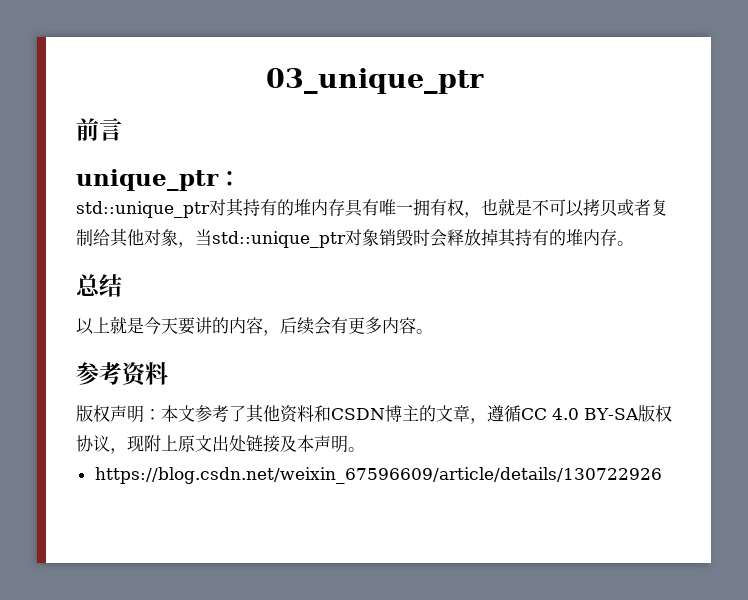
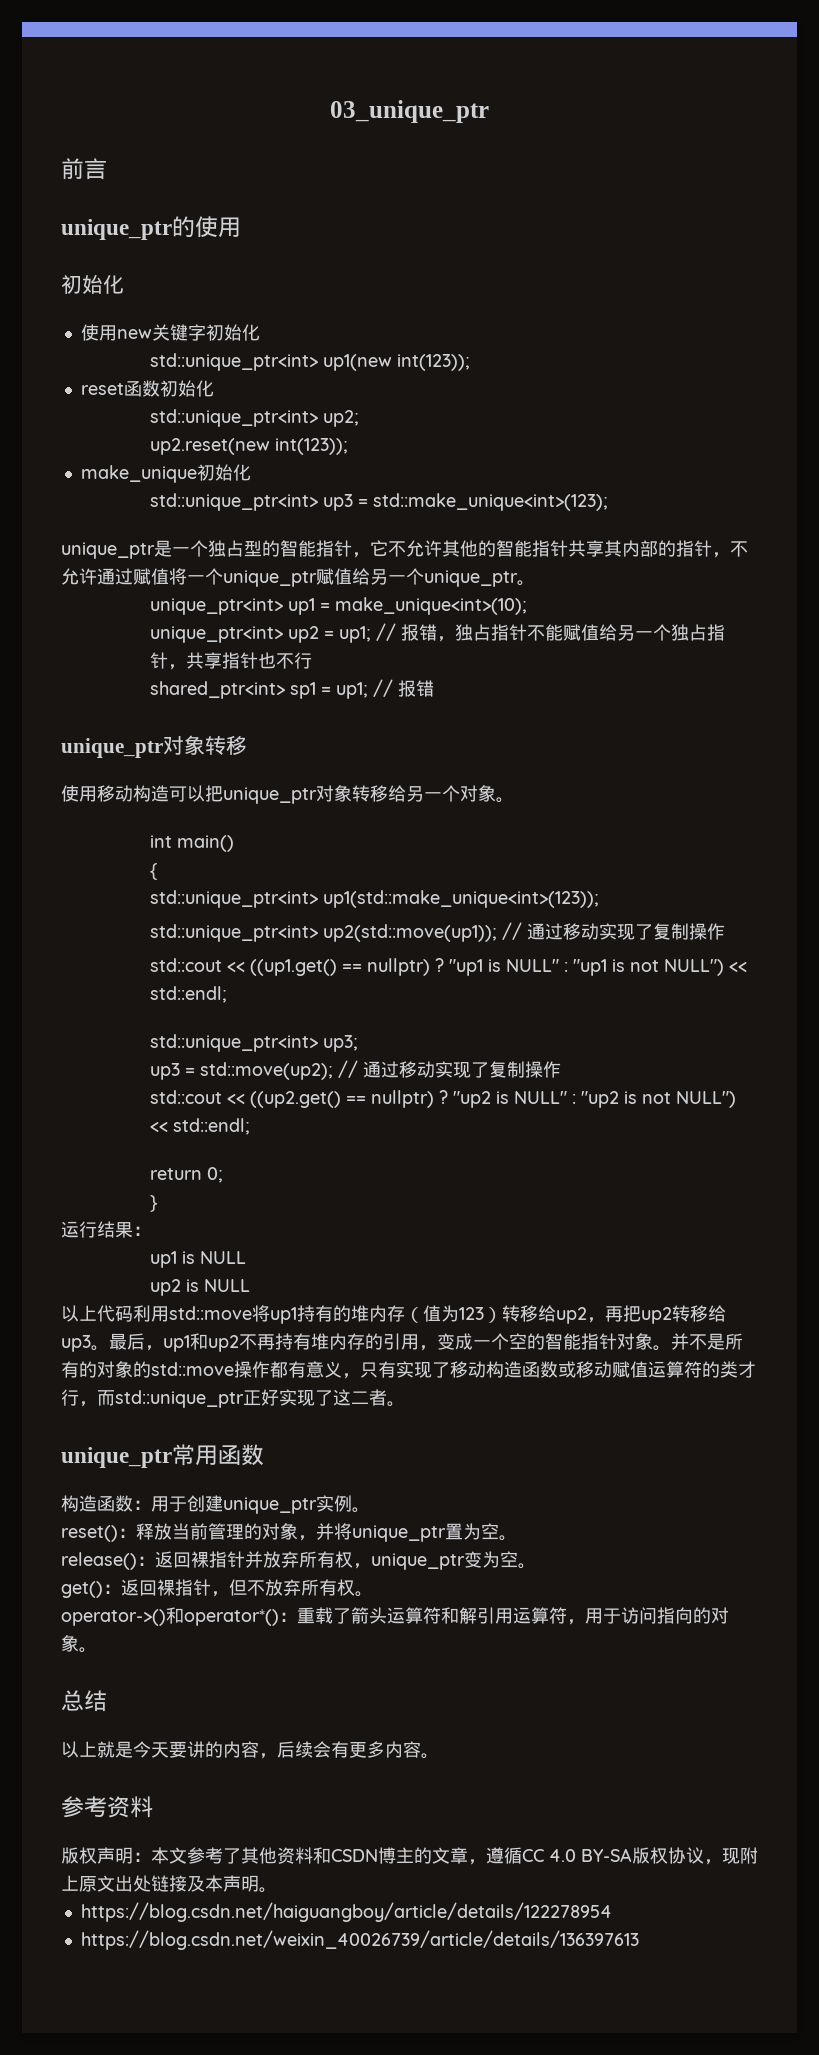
[218,171,241,186] [76,198,668,218] [76,228,617,248] ： // std::unique_ptr对其持有的堆内存具有唯一拥有权，也就是不可以拷贝或者复制给其他对象，当std::unique_ptr对象销毁时会释放掉其持有的堆内存 -> [172,216,241,238] [61,274,124,294] [80,324,260,341] [150,353,471,371] [80,380,214,397] [150,409,360,427] [150,438,349,455] [80,464,251,483] [150,493,609,511] [61,540,748,559] [61,568,535,587] [150,597,528,615] [150,623,726,643] [150,652,313,670] [150,679,435,699] [61,735,247,758] [61,785,514,804] [150,835,235,852] [150,863,158,880] [150,890,600,908] [150,922,726,942] [150,958,748,976] [150,986,228,1003] [150,1034,359,1052] [150,1060,562,1080] [150,1090,737,1108] [150,1118,251,1135] [150,1167,224,1183] [150,1195,159,1212] [61,1221,151,1238] [150,1251,247,1268] [150,1279,251,1296] [61,1305,726,1324] [61,1333,743,1352] [61,1361,756,1379] [61,1389,405,1408] [61,1444,264,1468] [61,1495,370,1514] [61,1523,517,1542] [61,1551,536,1570] [61,1579,373,1598] [61,1607,729,1626] [61,1635,79,1652] 的使用 // 初始化 // 使用new关键字初始化 // std::unique_ptr<int> up1(new int(123)); // reset函数初始化 // std::unique_ptr<int> up2; // up2.reset(new int(123)); // make_unique初始化 // std::unique_ptr<int> up3 = std::make_unique<int>(123); // unique_ptr是一个独占型的智能指针，它不允许其他的智能指针共享其内部的指针，不允许通过赋值将一个unique_ptr赋值给另一个unique_ptr。 // unique_ptr<int> up1 = make_unique<int>(10); // unique_ptr<int> up2 = up1; // 报错，独占指针不能赋值给另一个独占指针，共享指针也不行 // shared_ptr<int> sp1 = up1; // 报错 // unique_ptr对象转移 // 使用移动构造可以把unique_ptr对象转移给另一个对象。 // int main() // { // std::unique_ptr<int> up1(std::make_unique<int>(123)); // std::unique_ptr<int> up2(std::move(up1)); // 通过移动实现了复制操作 // std::cout << ((up1.get() == nullptr) ? "up1 is NULL" : "up1 is not NULL") << std::endl; // std::unique_ptr<int> up3; // up3 = std::move(up2); // 通过移动实现了复制操作 // std::cout << ((up2.get() == nullptr) ? "up2 is NULL" : "up2 is not NULL") << std::endl; // return 0; // } // 运行结果： // up1 is NULL // up2 is NULL // 以上代码利用std::move将up1持有的堆内存（值为123）转移给up2，再把up2转移给up3。最后，up1和up2不再持有堆内存的引用，变成一个空的智能指针对象。并不是所有的对象的std::move操作都有意义，只有实现了移动构造函数或移动赋值运算符的类才行，而std::unique_ptr正好实现了这二者。 // unique_ptr常用函数 // 构造函数：用于创建unique_ptr实例。 // reset()：释放当前管理的对象，并将unique_ptr置为空。 // release()：返回裸指针并放弃所有权，unique_ptr变为空。 // get()：返回裸指针，但不放弃所有权。 // operator->()和operator*()：重载了箭头运算符和解引用运算符，用于访问指向的对象
[94,467,662,484] https://blog.csdn.net/weixin_67596609/article/details/130722926 -> [80,1902,612,1922] [80,1930,639,1950] https://blog.csdn.net/haiguangboy/article/details/122278954 // https://blog.csdn.net/weixin_40026739/article/details/136397613

